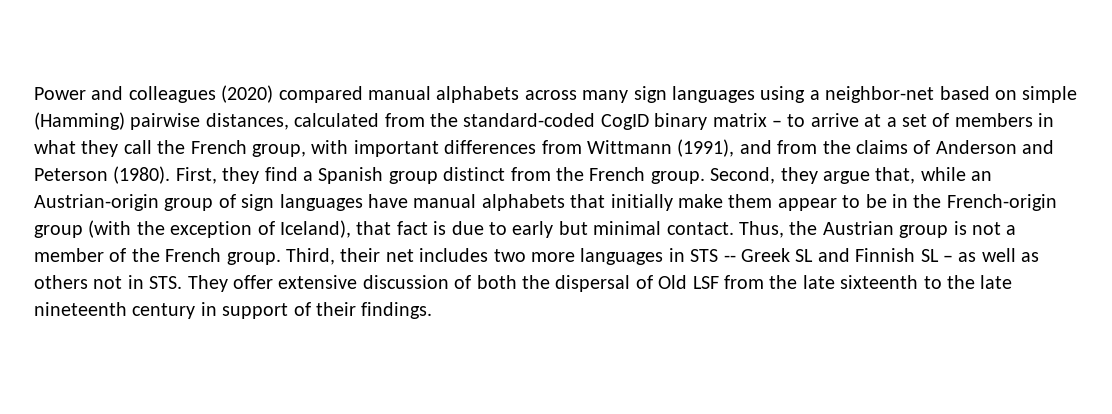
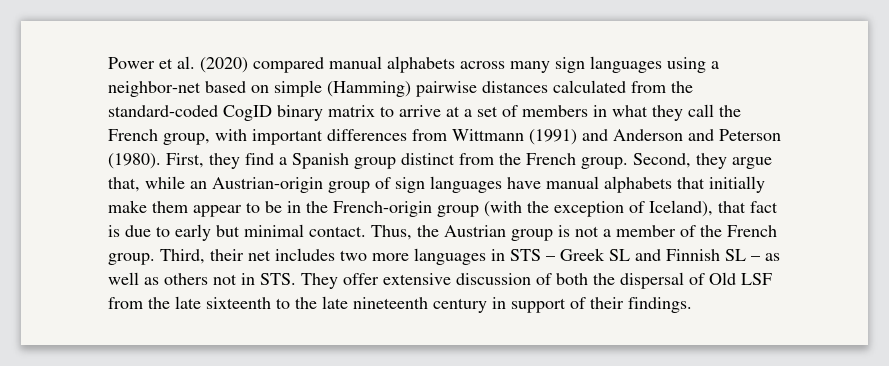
[91,86,216,103] and colleagues -> [159,56,195,69] et al.
[205,113,289,130] distances, -> [482,81,548,93] distances
[771,120,782,127] – -> (375, 111) none
[677,139,931,157] (1991), and from the claims of -> [529,129,608,145] (1991) and
[723,255,736,262] -- -> [546,256,555,261] –

